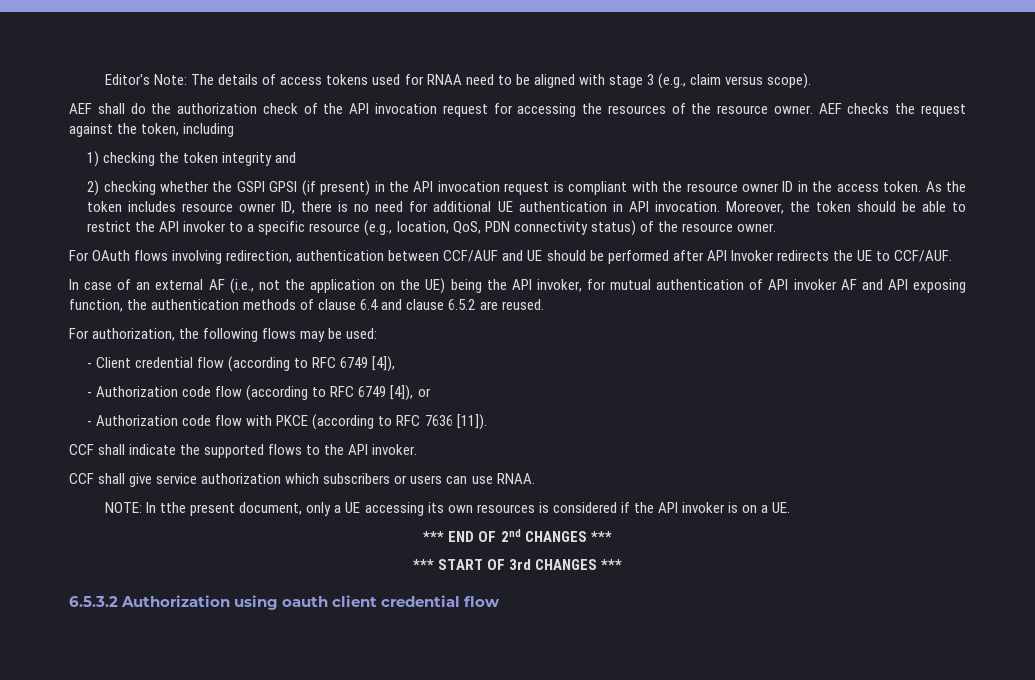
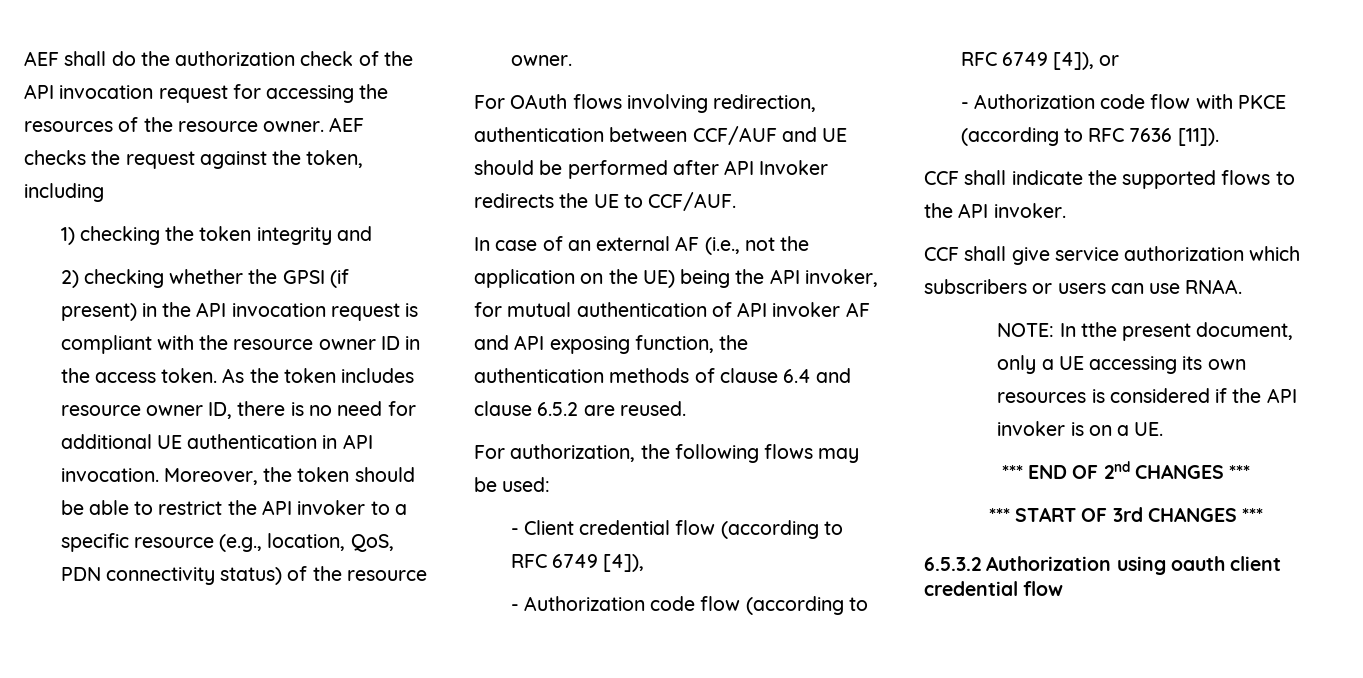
[105,73,812,89] Editor's Note: The details of access tokens used for RNAA need to be aligned with stage 3 (e.g., claim versus scope). // -> (24, 58) none
[236,181,265,192] GSPI -> (278, 276) none

